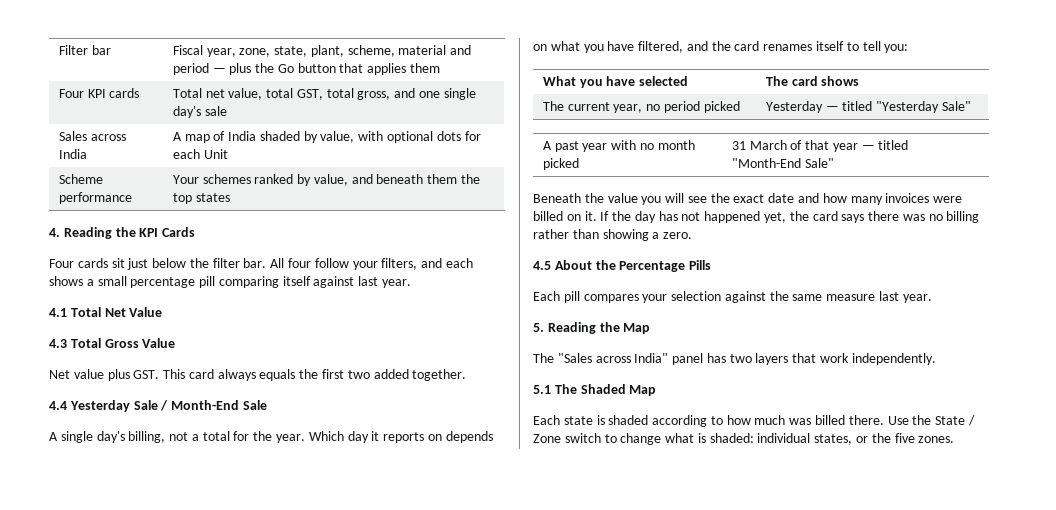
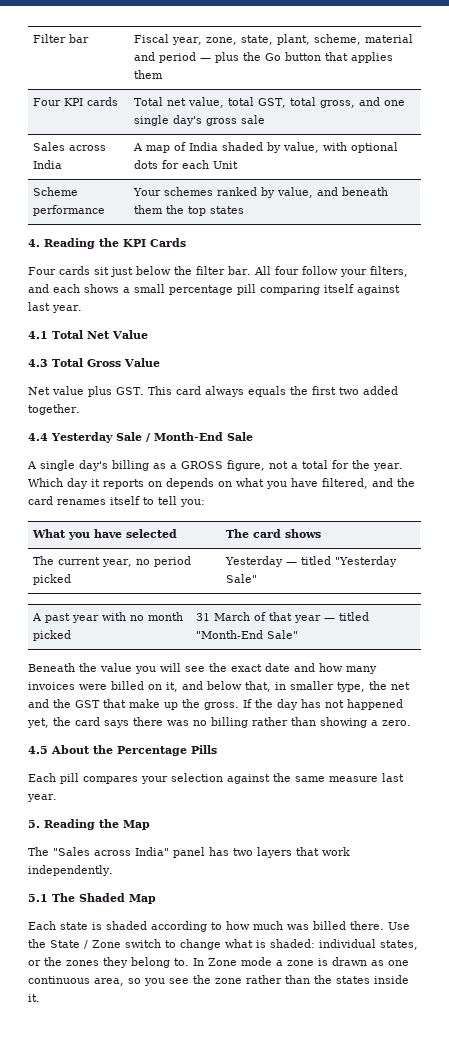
(201, 112) none -> [205,118,237,126] gross
[128,431,166,443] billing, -> [112,460,265,471] billing as a GROSS figure,
[584,211,597,221] it. -> [166,681,410,692] [28,699,239,710] it, and below that, in smaller type, the net and the GST that make up the gross.
[894,433,955,443] five zones. -> [66,957,409,968] [28,975,409,986] [28,994,40,1002] zones they belong to. In Zone mode a zone is drawn as one continuous area, so you see the zone rather than the states inside it.

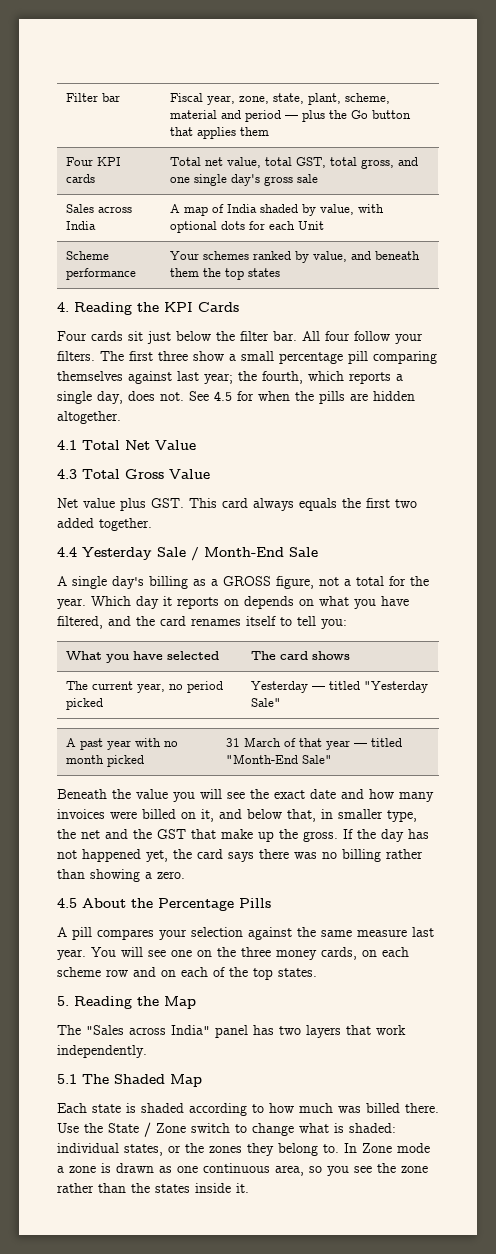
[369,266,408,277] [28,284,119,293] filters, and each shows -> [57,351,224,361] filters. The first three show
[324,284,354,293] itself -> [57,371,123,381] themselves
[52,305,82,313] year. -> [204,371,403,384] [57,391,415,404] [57,411,121,424] year; the fourth, which reports a single day, does not. See 4.5 for when the pills are hidden altogether.
[28,773,56,782] Each -> [57,927,67,937] A
(57, 798) none -> [91,947,409,960] [57,967,317,980] You will see one on the three money cards, on each scheme row and on each of the top states.

